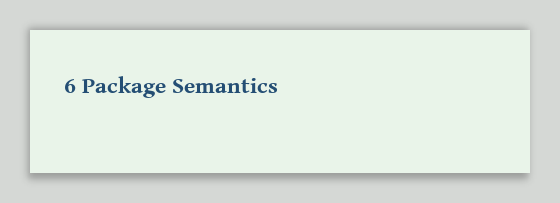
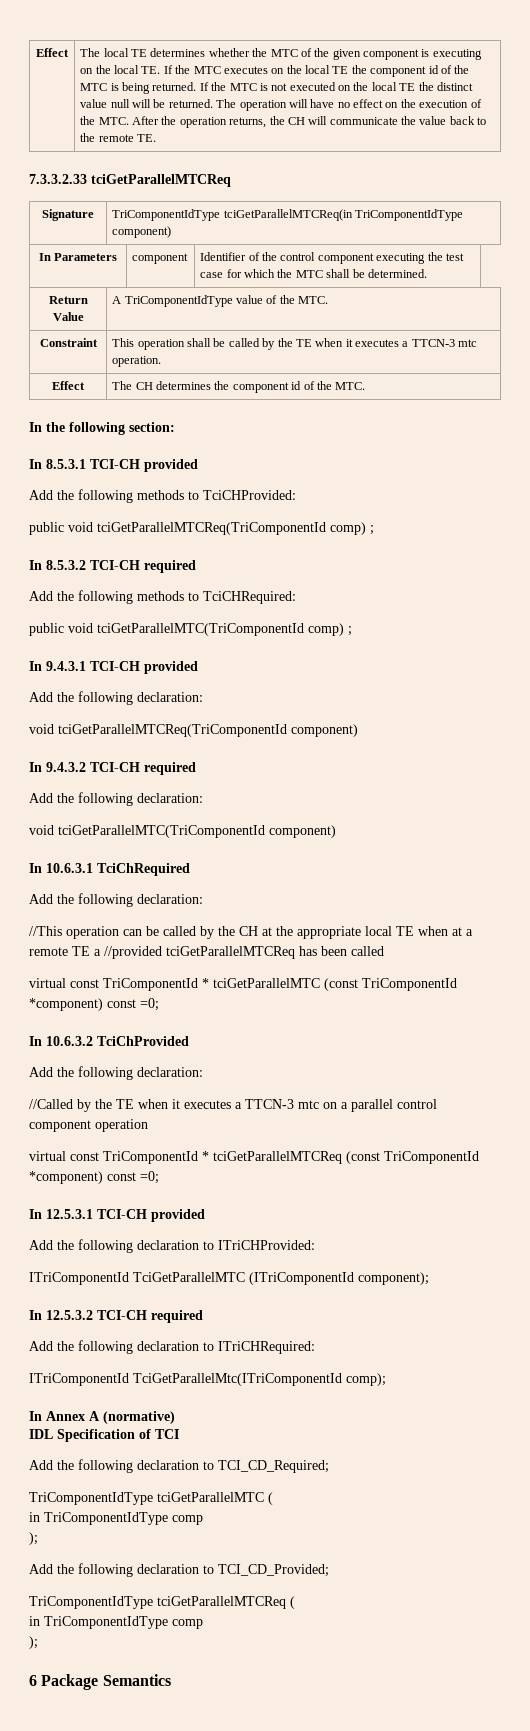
(64, 86) none -> [36,48,69,57] [80,48,482,60] [80,65,470,77] [80,82,473,94] [80,99,482,111] [80,116,487,128] [80,133,156,142] [29,174,231,187] [42,209,94,221] [112,209,463,221] [112,226,172,238] [38,253,118,261] [132,253,189,264] [200,252,464,264] [200,269,427,278] [48,296,88,304] [52,312,84,321] [112,295,329,307] [39,338,98,347] [112,338,478,350] [112,356,162,367] [52,381,85,390] [112,381,366,393] [29,422,175,435] [29,459,198,472] [29,489,296,503] [29,522,374,535] [29,560,196,573] [29,590,296,604] [29,623,352,636] [29,661,198,674] [29,691,203,705] [29,724,358,737] [29,762,196,775] [29,792,203,806] [29,825,336,838] [29,863,190,876] [29,893,203,907] [29,926,473,939] [29,946,384,959] [29,978,457,991] [29,998,159,1011] [29,1036,189,1046] [29,1066,203,1080] [29,1099,437,1112] [29,1119,148,1132] [29,1151,479,1164] [29,1171,159,1184] [29,1209,205,1222] [29,1239,315,1253] [29,1272,429,1285] [29,1310,203,1323] [29,1340,315,1354] [29,1373,386,1386] [29,1411,175,1424] [29,1429,179,1442] [29,1459,329,1473] [29,1492,273,1505] [29,1512,203,1525] [29,1532,38,1545] [29,1563,329,1577] [29,1596,295,1609] [29,1616,203,1629] [29,1636,38,1649] Effect | The local TE determines whether the MTC of the given component is executing on the local TE. If the MTC executes on the local TE the component id of the MTC is being returned. If the MTC is not executed on the local TE the distinct value null will be returned. The operation will have no effect on the execution of the MTC. After the operation returns, the CH will communicate the value back to the remote TE. // 7.3.3.2.33 tciGetParallelMTCReq // Signature | TriComponentIdType tciGetParallelMTCReq(in TriComponentIdType component) // In Parameters | component | Identifier of the control component executing the test case for which the MTC shall be determined. // Return Value | A TriComponentIdType value of the MTC. // Constraint | This operation shall be called by the TE when it executes a TTCN-3 mtc operation. // Effect | The CH determines the component id of the MTC. // In the following section: // In 8.5.3.1 TCI-CH provided // Add the following methods to TciCHProvided: // public void tciGetParallelMTCReq(TriComponentId comp) ; // In 8.5.3.2 TCI-CH required // Add the following methods to TciCHRequired: // public void tciGetParallelMTC(TriComponentId comp) ; // In 9.4.3.1 TCI-CH provided // Add the following declaration: // void tciGetParallelMTCReq(TriComponentId component) // In 9.4.3.2 TCI-CH required // Add the following declaration: // void tciGetParallelMTC(TriComponentId component) // In 10.6.3.1 TciChRequired // Add the following declaration: // //This operation can be called by the CH at the appropriate local TE when at a remote TE a //provided tciGetParallelMTCReq has been called // virtual const TriComponentId * tciGetParallelMTC (const TriComponentId *component) const =0; // In 10.6.3.2 TciChProvided // Add the following declaration: // //Called by the TE when it executes a TTCN-3 mtc on a parallel control component operation // virtual const TriComponentId * tciGetParallelMTCReq (const TriComponentId *component) const =0; // In 12.5.3.1 TCI-CH provided // Add the following declaration to ITriCHProvided: // ITriComponentId TciGetParallelMTC (ITriComponentId component); // In 12.5.3.2 TCI-CH required // Add the following declaration to ITriCHRequired: // ITriComponentId TciGetParallelMtc(ITriComponentId comp); // In Annex A (normative) // IDL Specification of TCI // Add the following declaration to TCI_CD_Required; // TriComponentIdType tciGetParallelMTC ( // in TriComponentIdType comp // ); // Add the following declaration to TCI_CD_Provided; // TriComponentIdType tciGetParallelMTCReq ( // in TriComponentIdType comp // ); //

